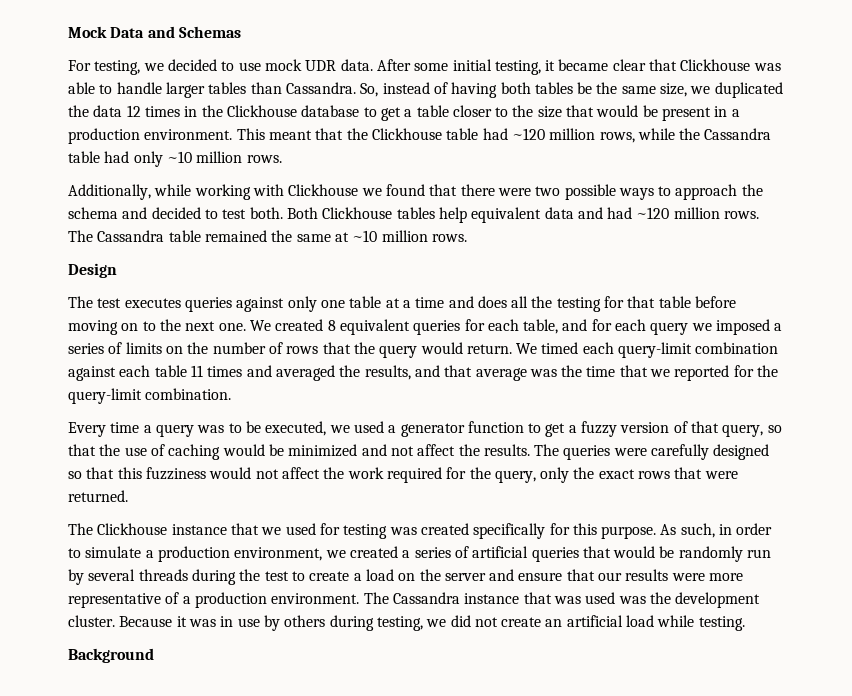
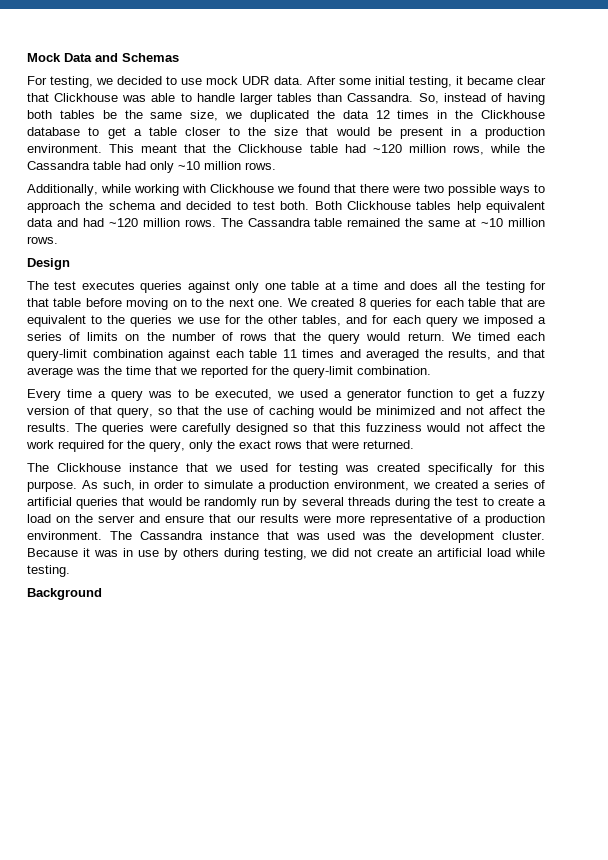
[339,319,410,335] equivalent -> (366, 302) none
[523,319,559,334] table, -> [468,298,546,307] [27,315,342,327] table that are equivalent to the queries we use for the other tables,

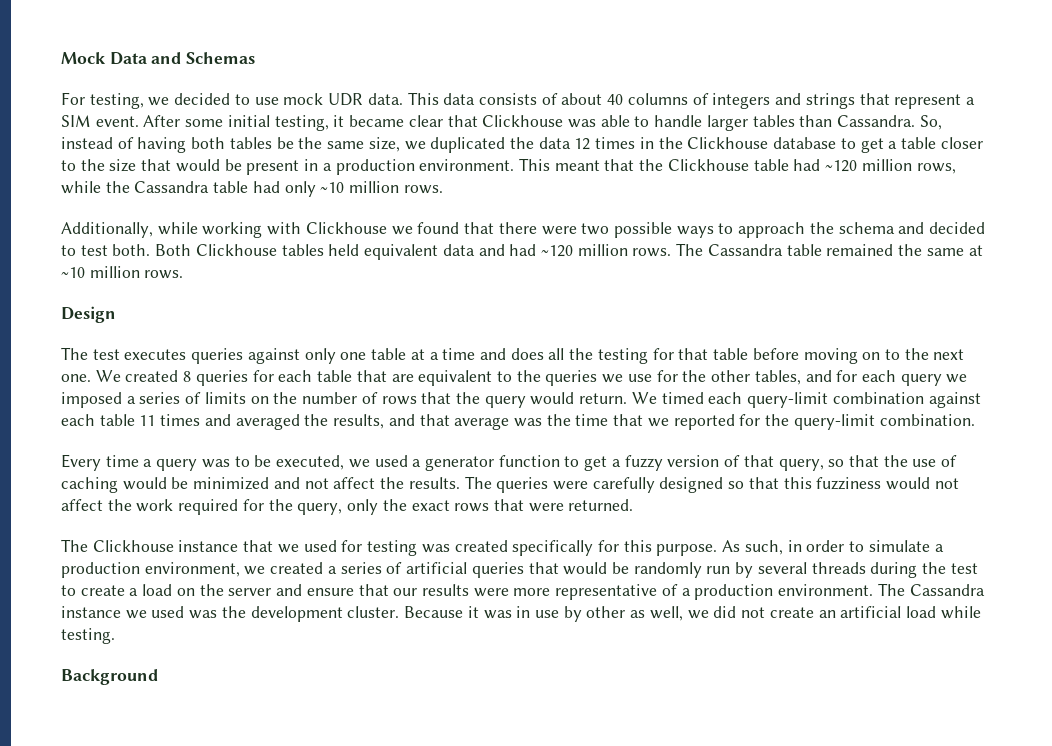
(303, 80) none -> [407,92,975,109] [61,115,139,127] This data consists of about 40 columns of integers and strings that represent a SIM event.
[456,201,481,213] help -> [328,244,360,256] held
[266,531,320,540] that was -> [125,610,147,619] we
[182,548,307,560] others during testing, -> [586,606,683,621] other as well,

